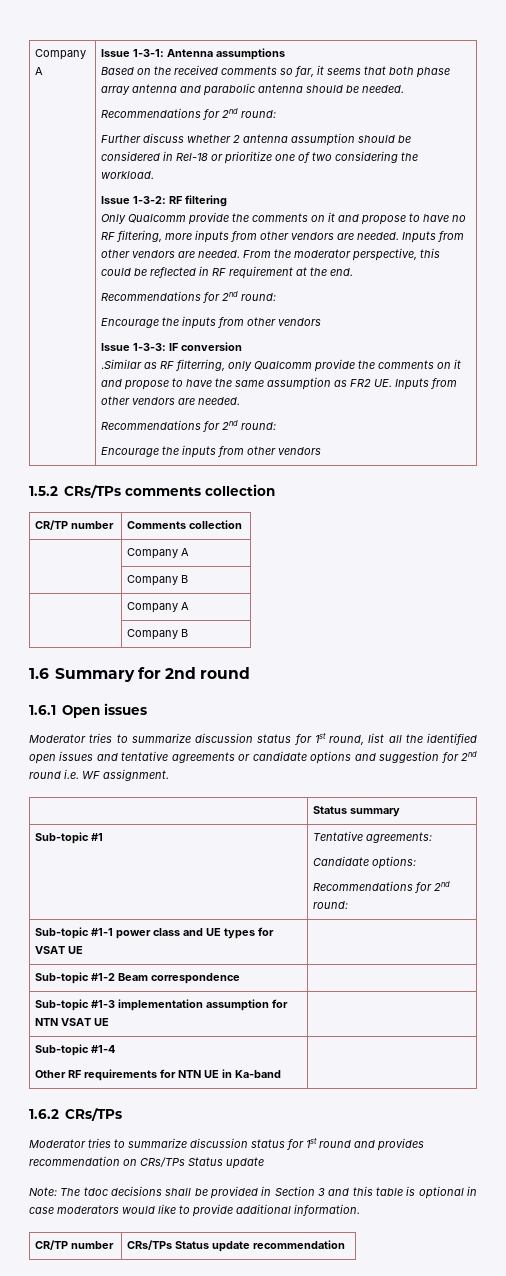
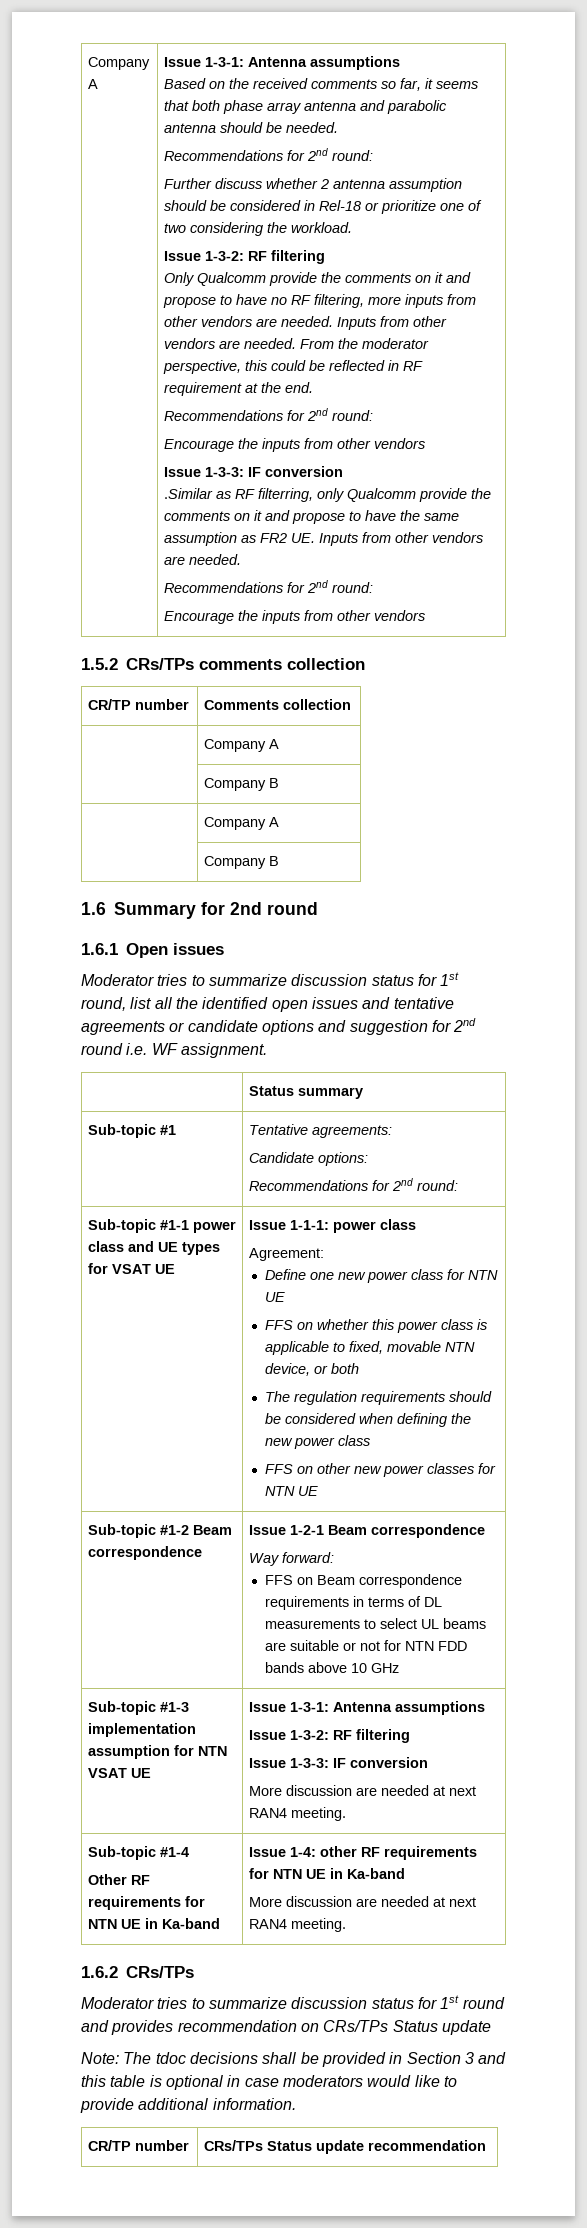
[35,972,241,984] // Sub-topic #1-2 Beam correspondence | -> [248,1219,416,1233] [248,1248,324,1261] [264,1269,498,1283] [264,1292,285,1302] [264,1319,487,1333] [264,1341,475,1355] [264,1363,359,1376] [264,1391,492,1405] [264,1413,471,1427] [264,1435,370,1449] [264,1463,496,1477] [264,1486,318,1496] [87,1524,232,1538] [87,1546,202,1560] [248,1524,485,1538] [248,1552,334,1566] [264,1574,462,1588] [264,1596,442,1610] [264,1618,486,1629] [264,1640,467,1651] [264,1662,399,1673] Issue 1-1-1: power class // Agreement: // Define one new power class for NTN UE // FFS on whether this power class is applicable to fixed, movable NTN device, or both // The regulation requirements should be considered when defining the new power class // FFS on other new power classes for NTN UE // Sub-topic #1-2 Beam correspondence | Issue 1-2-1 Beam correspondence // Way forward: // FFS on Beam correspondence requirements in terms of DL measurements to select UL beams are suitable or not for NTN FDD bands above 10 GHz
(110, 1022) none -> [248,1701,485,1715] [248,1729,410,1743] [248,1757,428,1768] [248,1785,476,1796] [248,1807,346,1821] Issue 1-3-1: Antenna assumptions // Issue 1-3-2: RF filtering // Issue 1-3-3: IF conversion // More discussion are needed at next RAN4 meeting.
(282, 1074) none -> [248,1846,477,1860] [248,1868,405,1879] [248,1896,476,1907] [248,1918,346,1932] Issue 1-4: other RF requirements for NTN UE in Ka-band // More discussion are needed at next RAN4 meeting.

